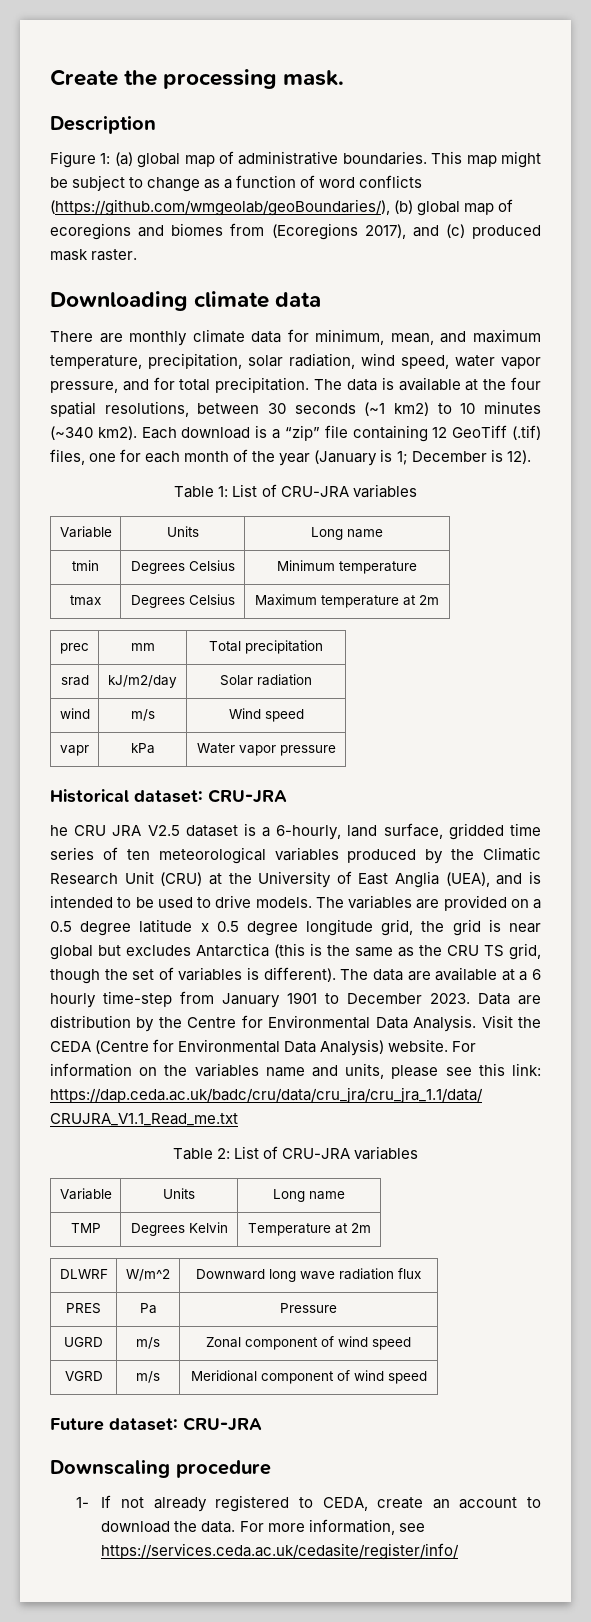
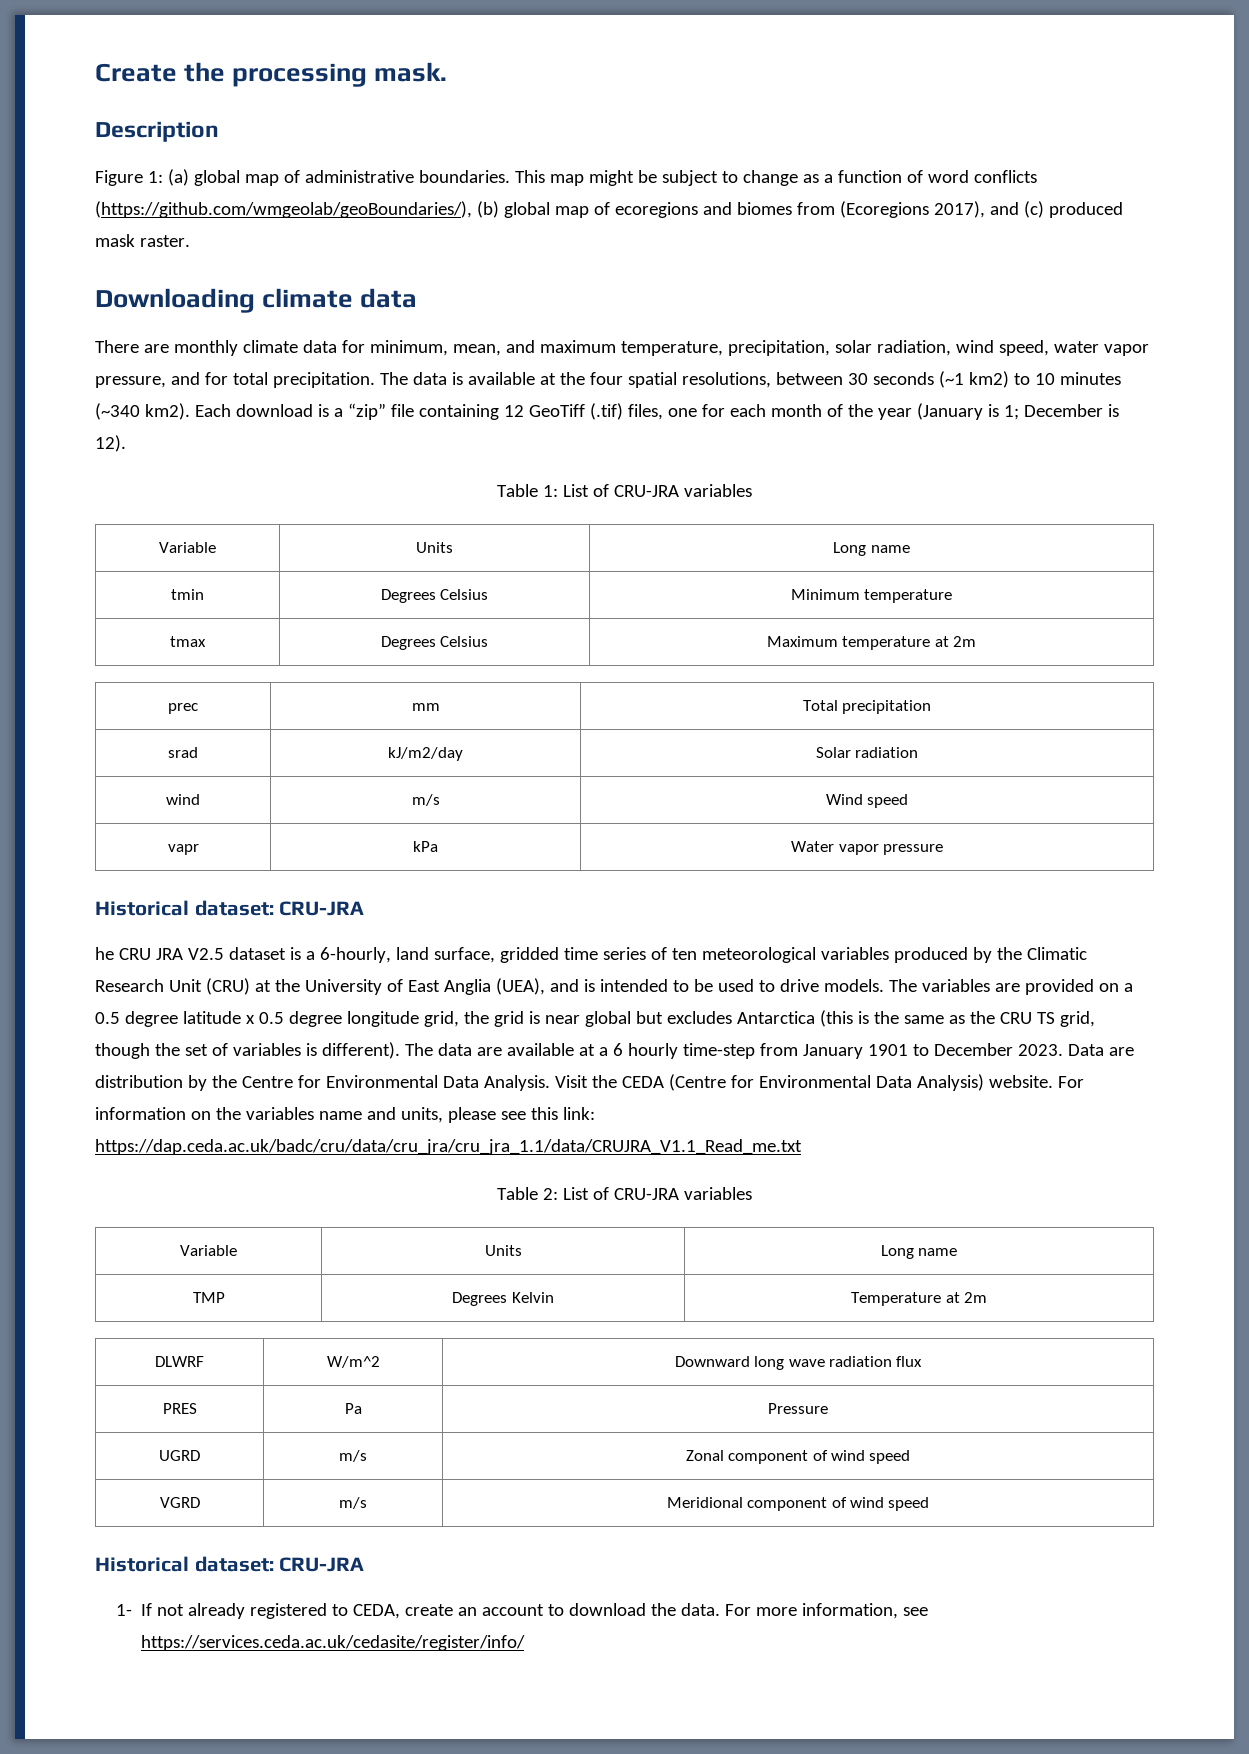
[50,1417,262,1431] [50,1459,271,1478] Future dataset: CRU-JRA // Downscaling procedure -> [95,1556,365,1572] Historical dataset: CRU-JRA

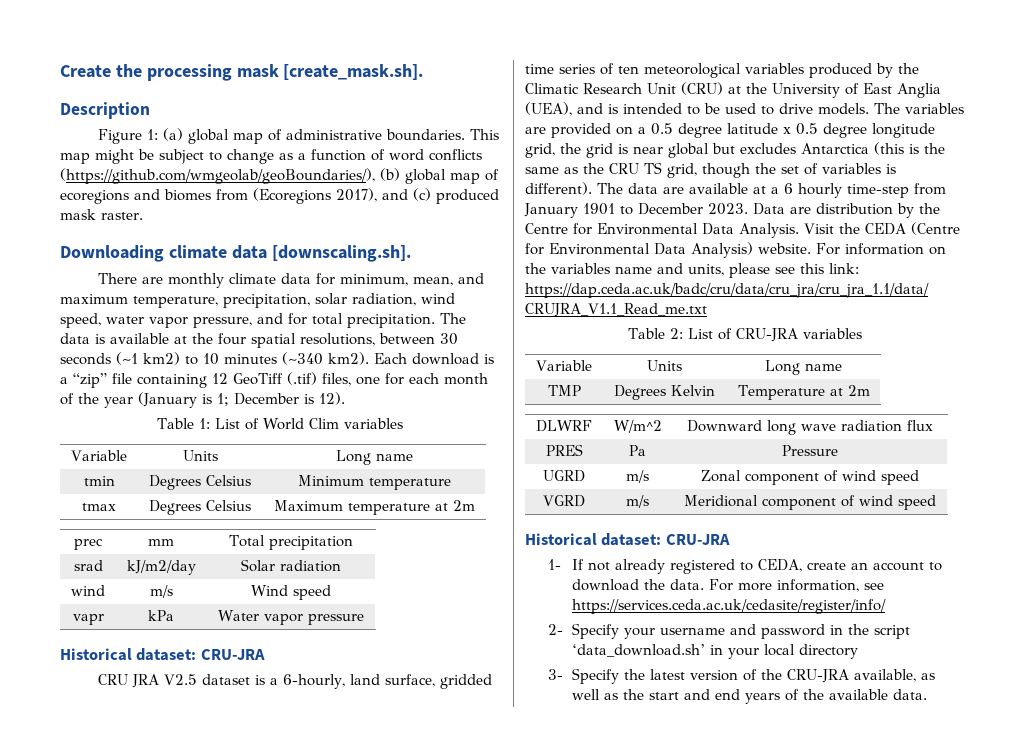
[374,62,448,82] mask. -> [236,64,424,80] mask [create_mask.sh].
(418, 298) none -> [271,245,411,262] [downscaling.sh].
[613,485,679,497] CRU-JRA -> [262,418,340,430] World Clim
[95,947,114,960] he -> (265, 654) none
(526, 1643) none -> [548,623,910,639] [571,644,858,659] [548,668,935,684] [571,689,927,704] // 2- Specify your username and password in the script ‘data_download.sh’ in your local directory // 3- Specify the latest version of the CRU-JRA available, as well as the start and end years of the available data.

